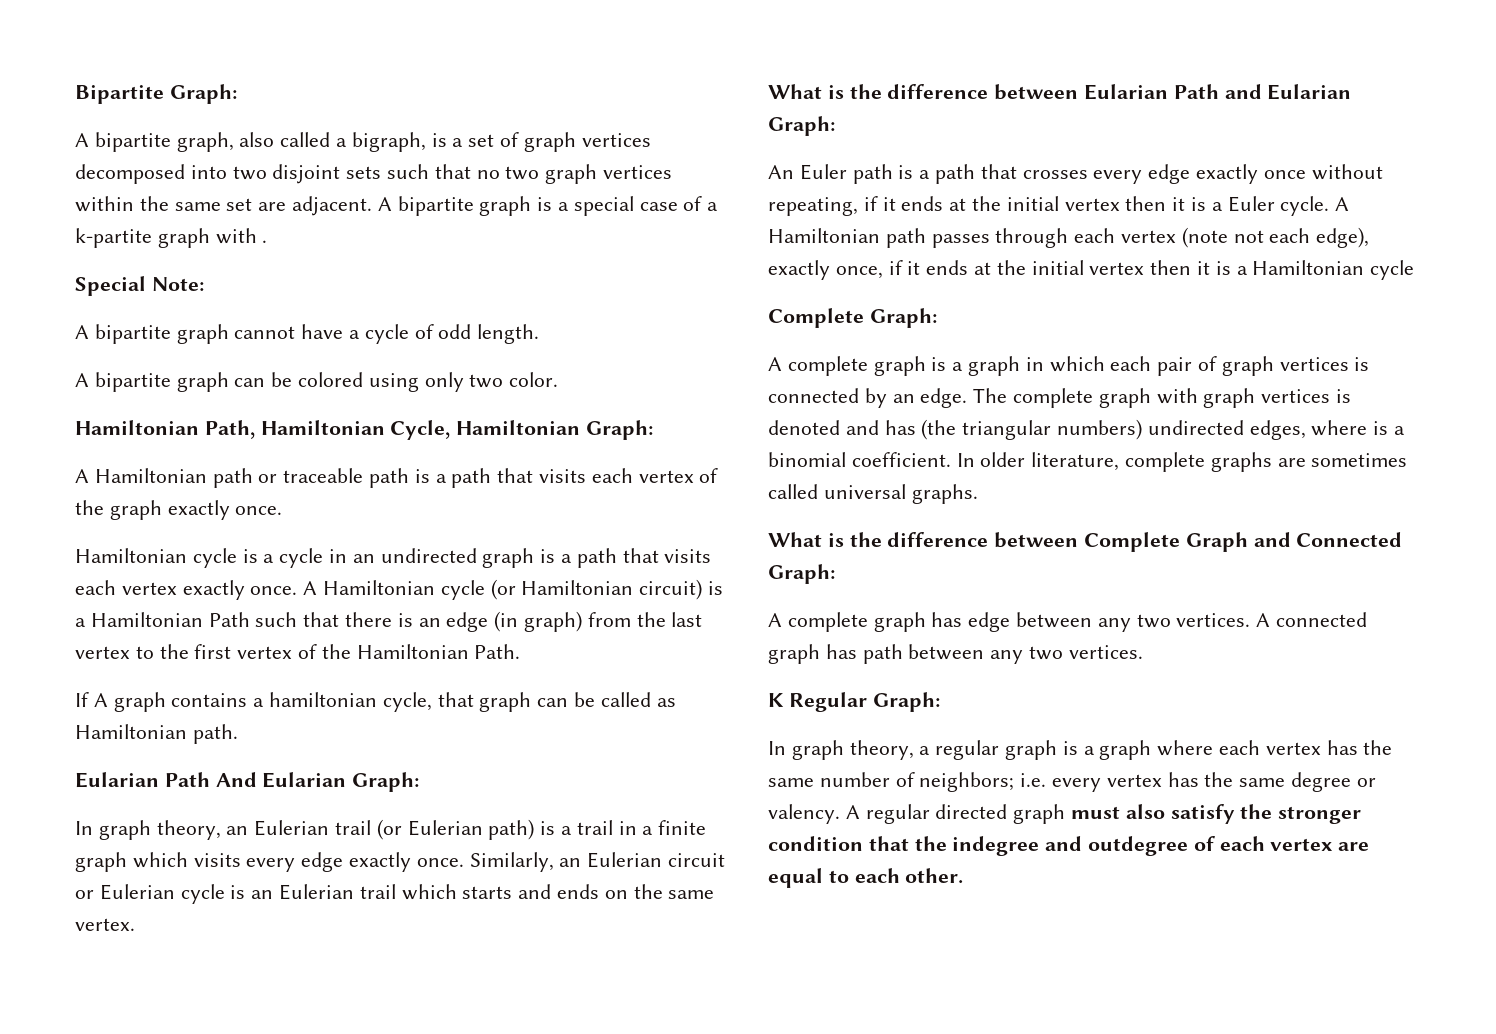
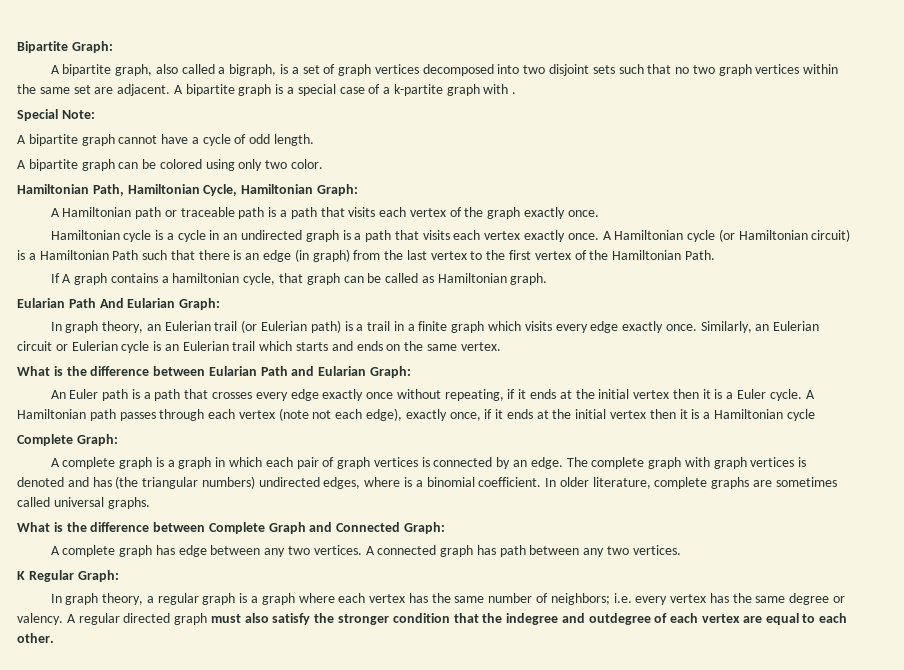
[192,724,238,744] path. -> [510,273,548,285] graph.

